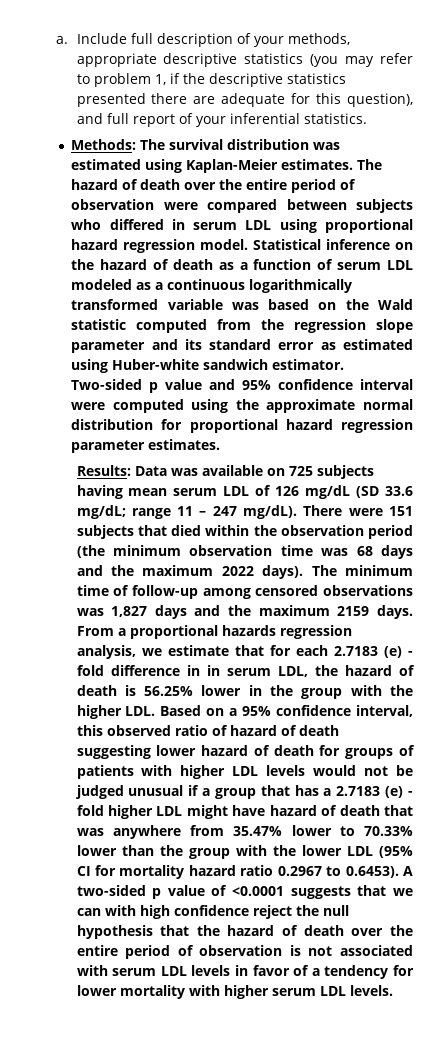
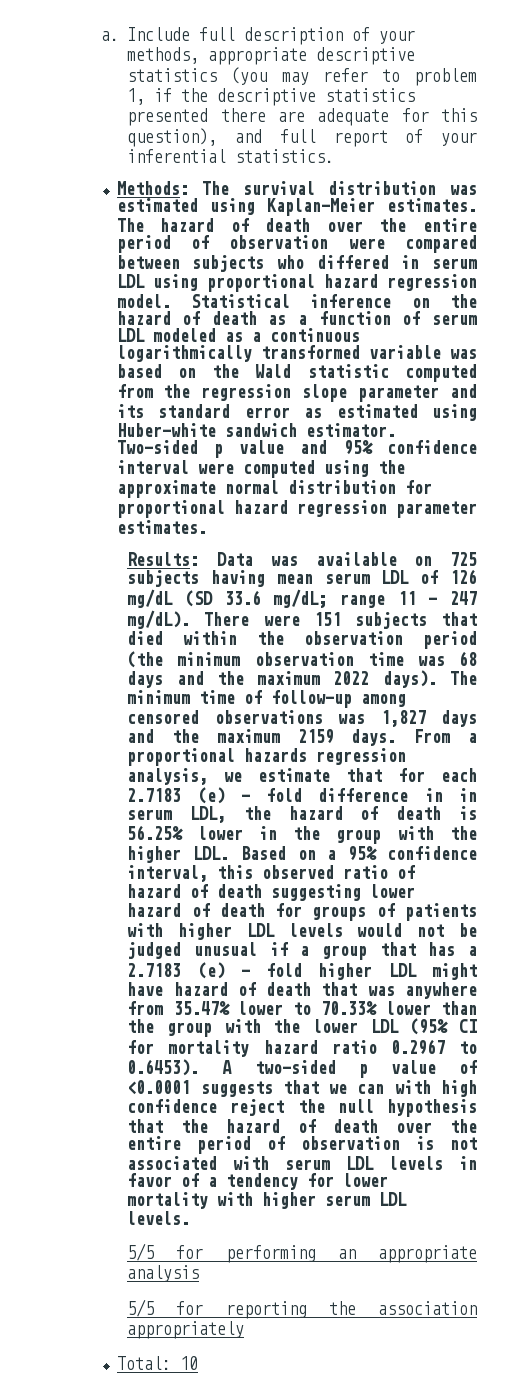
(393, 990) none -> [127,1243,478,1263] [127,1265,200,1282] [127,1299,478,1319] [127,1321,245,1339] [116,1356,198,1370] // 5/5 for performing an appropriate analysis // 5/5 for reporting the association appropriately // Total: 10

